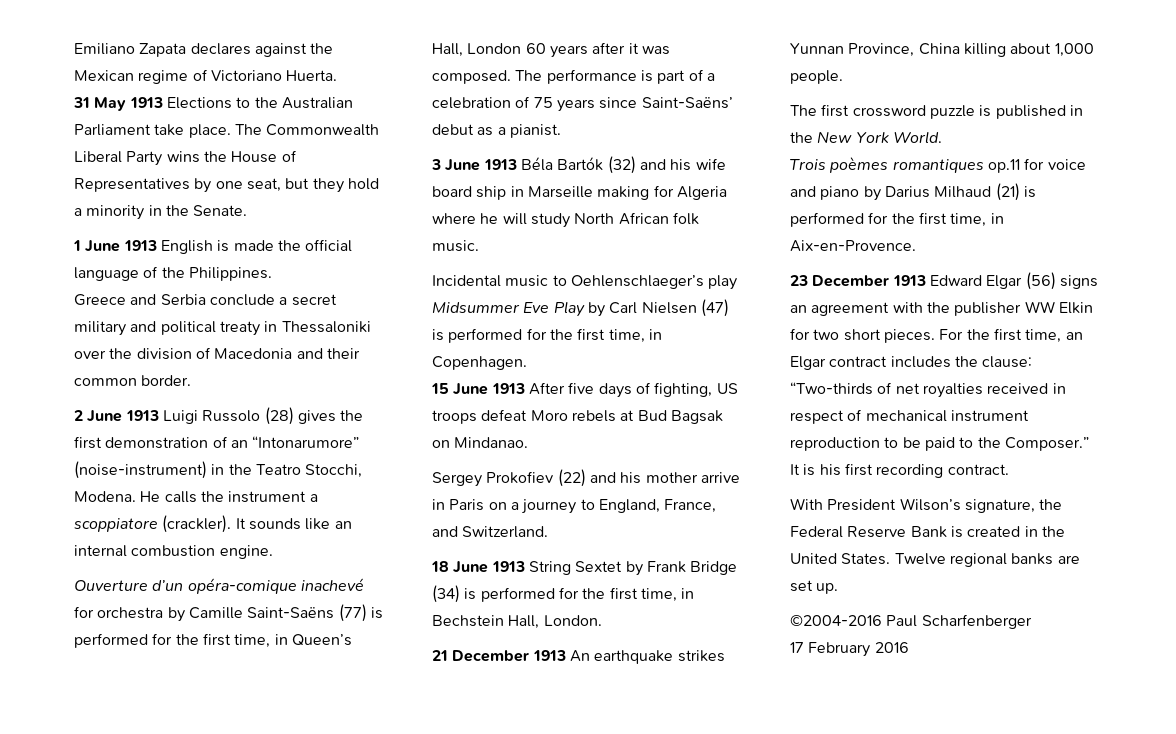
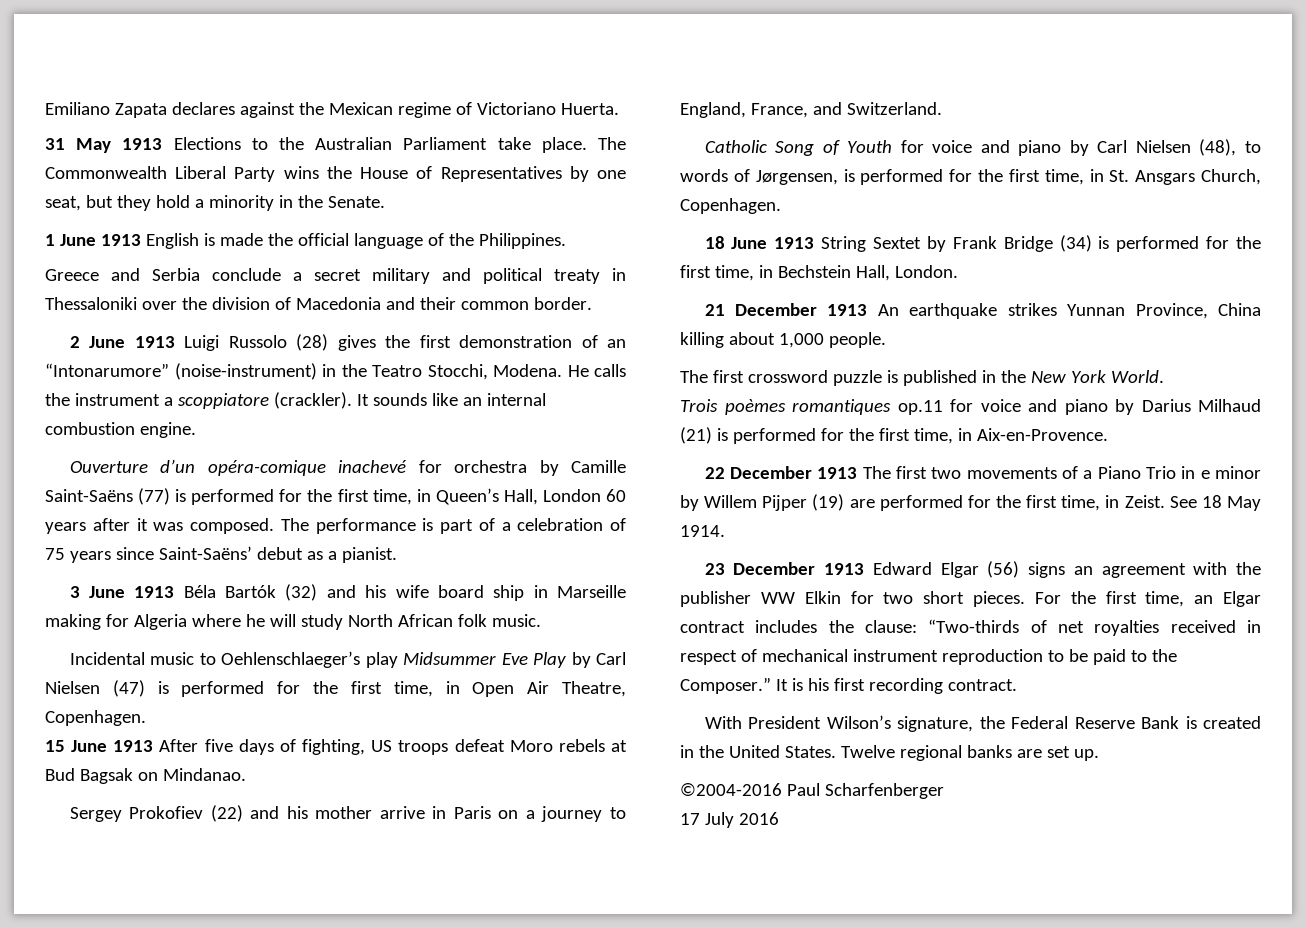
(662, 334) none -> [472,681,626,697] Open Air Theatre,
(549, 532) none -> [704,139,1261,156] [680,169,1261,185] [680,198,781,214] // Catholic Song of Youth for voice and piano by Carl Nielsen (48), to words of Jørgensen, is performed for the first time, in St. Ansgars Church, Copenhagen.
(916, 246) none -> [704,466,1262,479] [680,494,1261,511] [680,525,725,537] // 22 December 1913 The first two movements of a Piano Trio in e minor by Willem Pijper (19) are performed for the first time, in Zeist. See 18 May 1914.
[808,642,871,657] February -> [704,812,734,828] July

